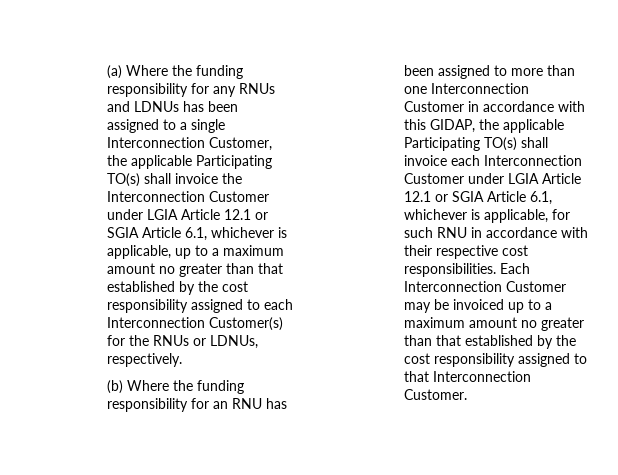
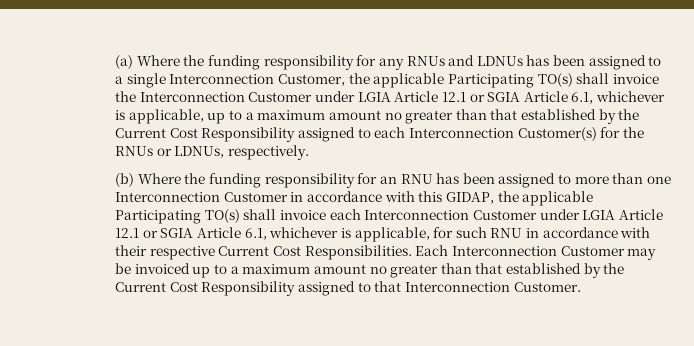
[222,281,249,292] [107,299,189,313] cost responsibility -> [115,127,296,142] Current Cost Responsibility
[502,245,529,256] [404,263,497,277] cost responsibilities. -> [218,245,412,260] Current Cost Responsibilities.
[404,353,516,367] cost responsibility -> [115,281,296,296] Current Cost Responsibility

